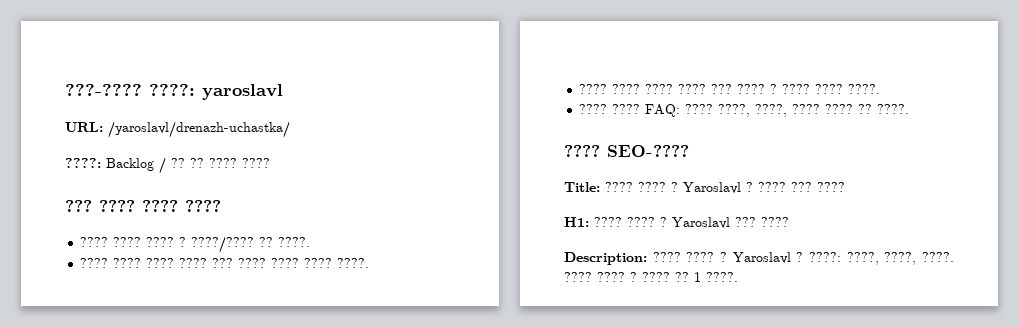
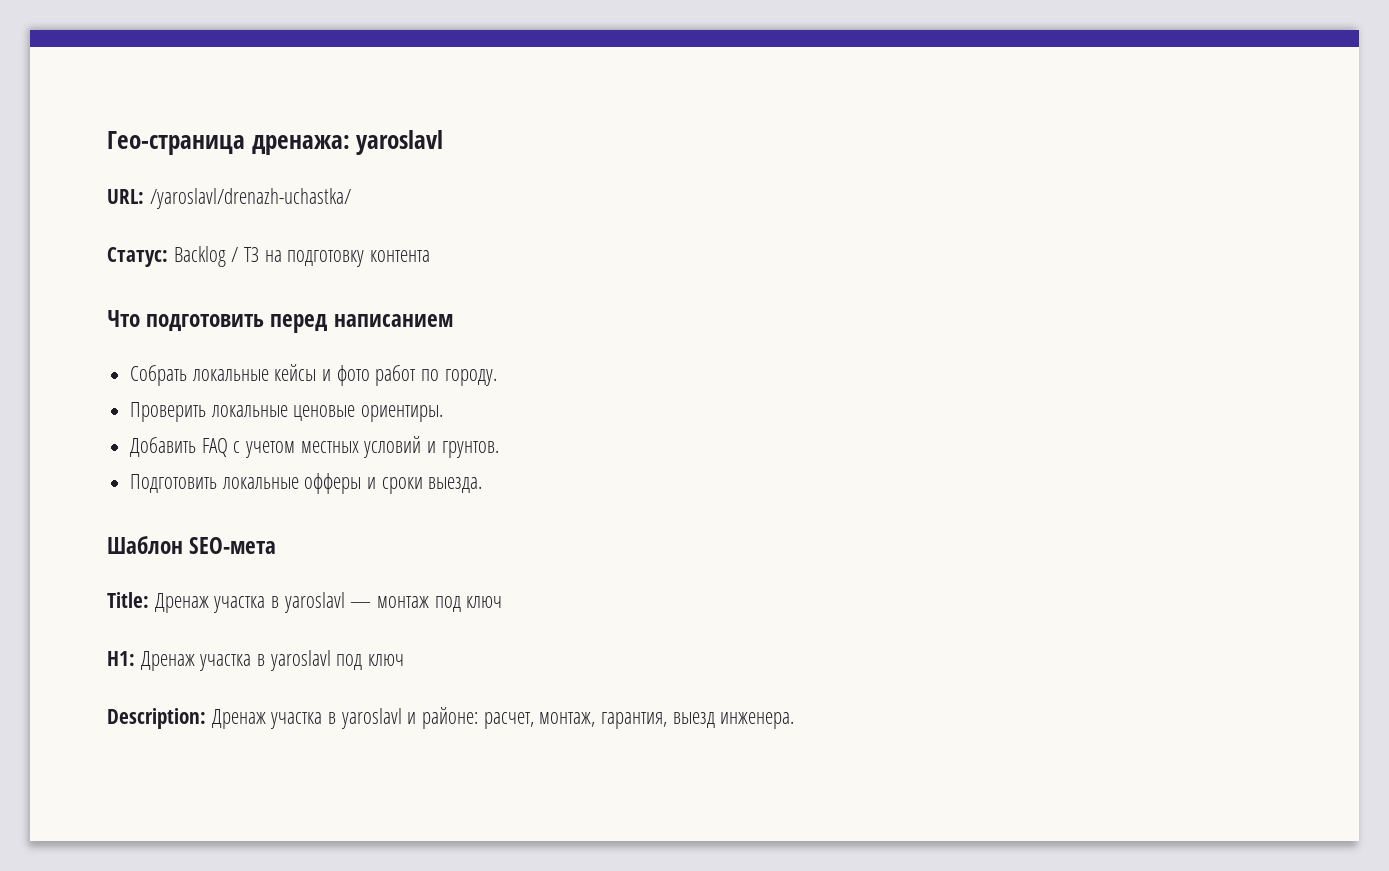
[65,84,195,96] ???-???? ????: -> [107,131,350,155] Гео-страница дренажа:
[65,158,101,168] ????: -> [107,247,168,267] Статус:
[171,158,270,168] [65,200,221,212] [80,236,311,253] [80,258,370,268] [579,84,881,94] [579,104,910,117] [564,145,689,157] [564,182,845,194] [564,217,789,229] [564,252,954,265] [564,272,738,282] ?? ?? ???? ???? // ??? ???? ???? ???? // ???? ???? ???? ? ????/???? ?? ????. // ???? ???? ???? ???? ??? ???? ???? ???? ????. // ???? ???? ???? ???? ??? ???? ? ???? ???? ????. // ???? ???? FAQ: ???? ????, ????, ???? ???? ?? ????. // ???? SEO-???? // Title: ???? ???? ? Yaroslavl ? ???? ??? ???? // H1: ???? ???? ? Yaroslavl ??? ???? // Description: ???? ???? ? Yaroslavl ? ????: ????, ????, ????. ???? ???? ? ???? ?? 1 ????. -> [244,247,431,267] [107,310,453,333] [130,364,497,386] [130,402,444,422] [130,436,499,458] [130,473,483,494] [107,536,277,554] [107,592,503,613] [107,650,405,671] [107,707,795,729] ТЗ на подготовку контента // Что подготовить перед написанием // Собрать локальные кейсы и фото работ по городу. // Проверить локальные ценовые ориентиры. // Добавить FAQ с учетом местных условий и грунтов. // Подготовить локальные офферы и сроки выезда. // Шаблон SEO-мета // Title: Дренаж участка в yaroslavl — монтаж под ключ // H1: Дренаж участка в yaroslavl под ключ // Description: Дренаж участка в yaroslavl и районе: расчет, монтаж, гарантия, выезд инженера.

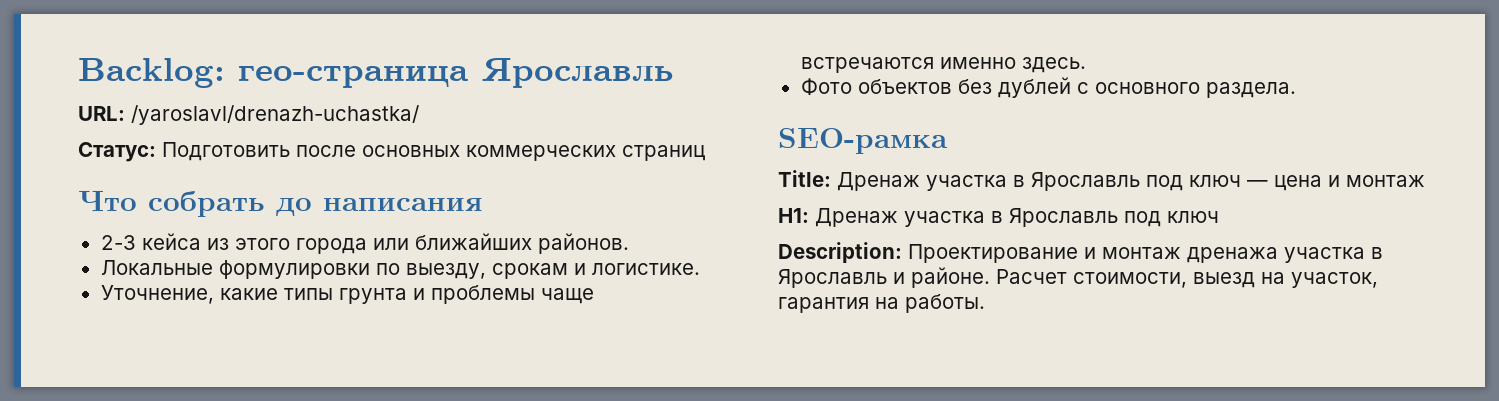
[107,130,444,155] Гео-страница дренажа: yaroslavl -> [78,58,674,88] Backlog: гео-страница Ярославль
[173,246,431,267] [107,310,453,333] [130,364,497,386] [130,402,444,422] [130,436,499,458] [130,473,483,494] [107,536,277,554] Backlog / ТЗ на подготовку контента // Что подготовить перед написанием // Собрать локальные кейсы и фото работ по городу. // Проверить локальные ценовые ориентиры. // Добавить FAQ с учетом местных условий и грунтов. // Подготовить локальные офферы и сроки выезда. // Шаблон SEO-мета -> [162,142,705,161] [78,190,483,217] [100,233,629,254] [100,260,700,279] [100,285,594,304] [800,57,1086,73] [800,77,1296,98] [778,128,948,154] Подготовить после основных коммерческих страниц // Что собрать до написания // 2-3 кейса из этого города или ближайших районов. // Локальные формулировки по выезду, срокам и логистике. // Уточнение, какие типы грунта и проблемы чаще встречаются именно здесь. // Фото объектов без дублей с основного раздела. // SEO-рамка
[283,592,503,613] yaroslavl — монтаж под ключ -> [1031,172,1425,191] Ярославль под ключ — цена и монтаж
[269,650,331,671] yaroslavl -> [1009,208,1118,227] Ярославль
[211,707,795,729] Дренаж участка в yaroslavl и районе: расчет, монтаж, гарантия, выезд инженера. -> [908,244,1383,263] [778,267,1378,288] [778,294,985,313] Проектирование и монтаж дренажа участка в Ярославль и районе. Расчет стоимости, выезд на участок, гарантия на работы.

